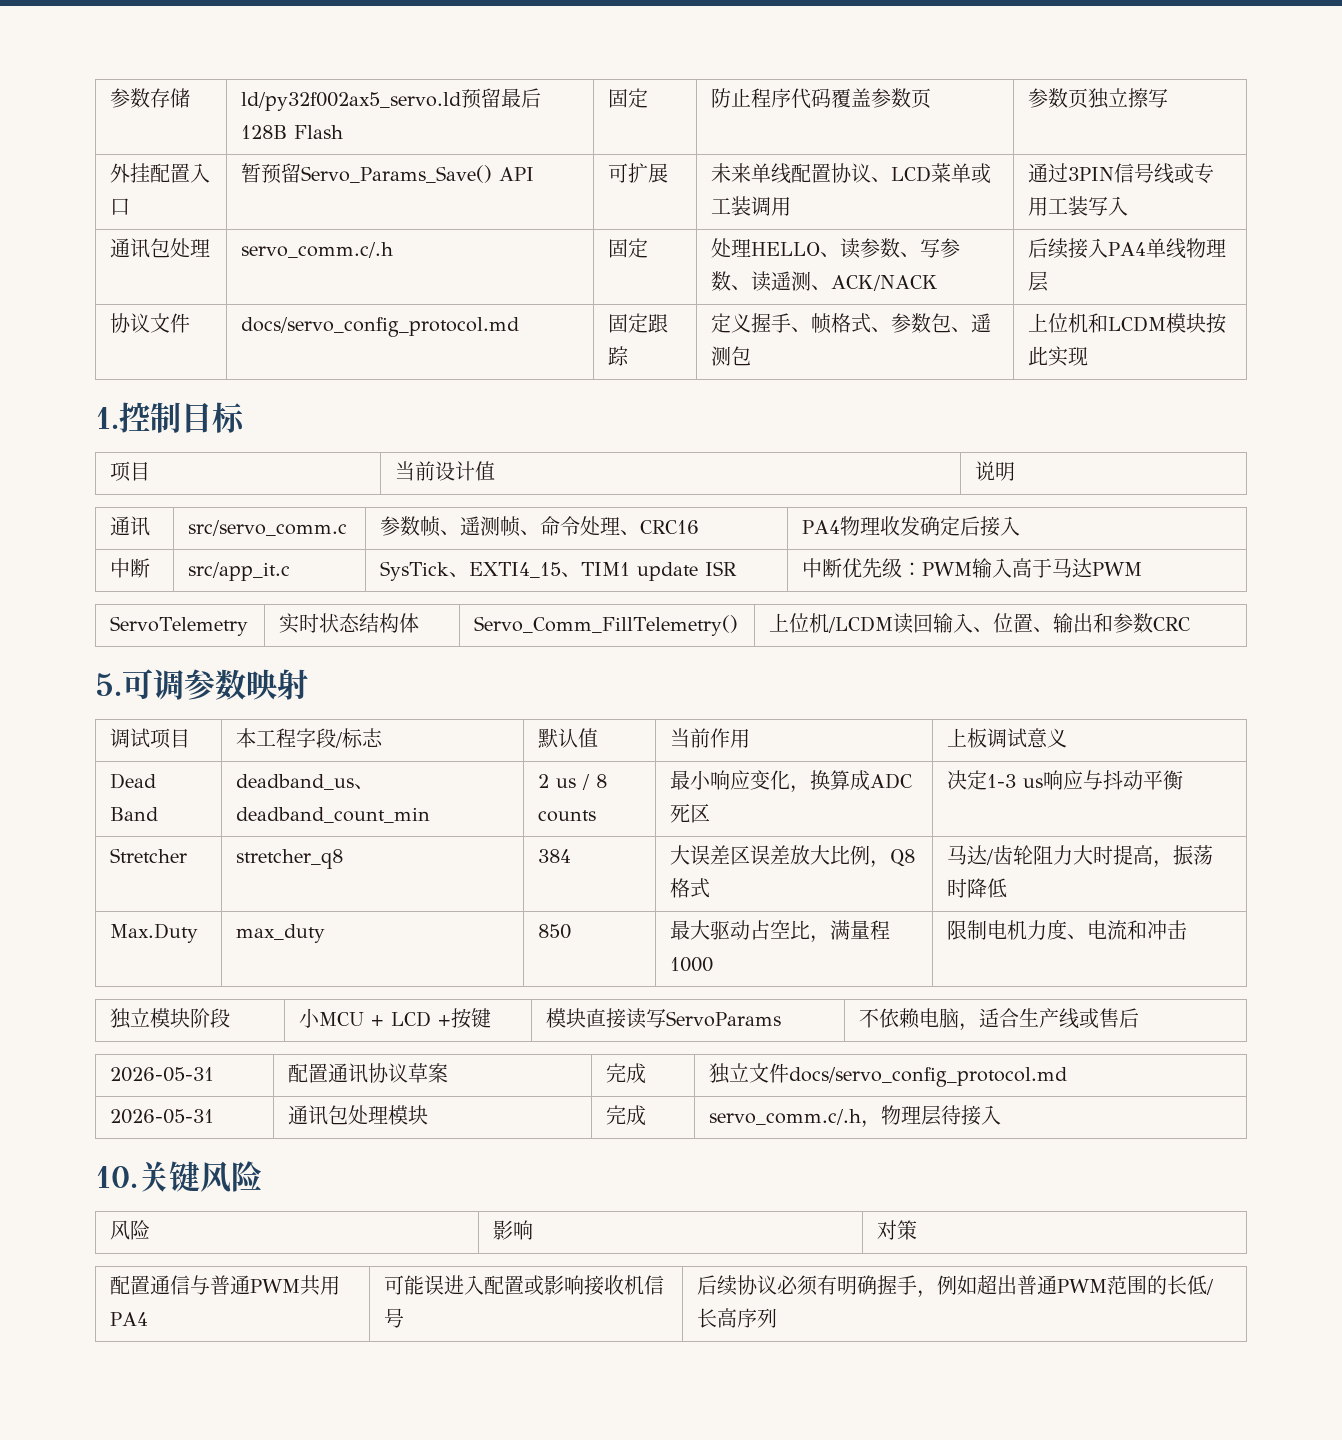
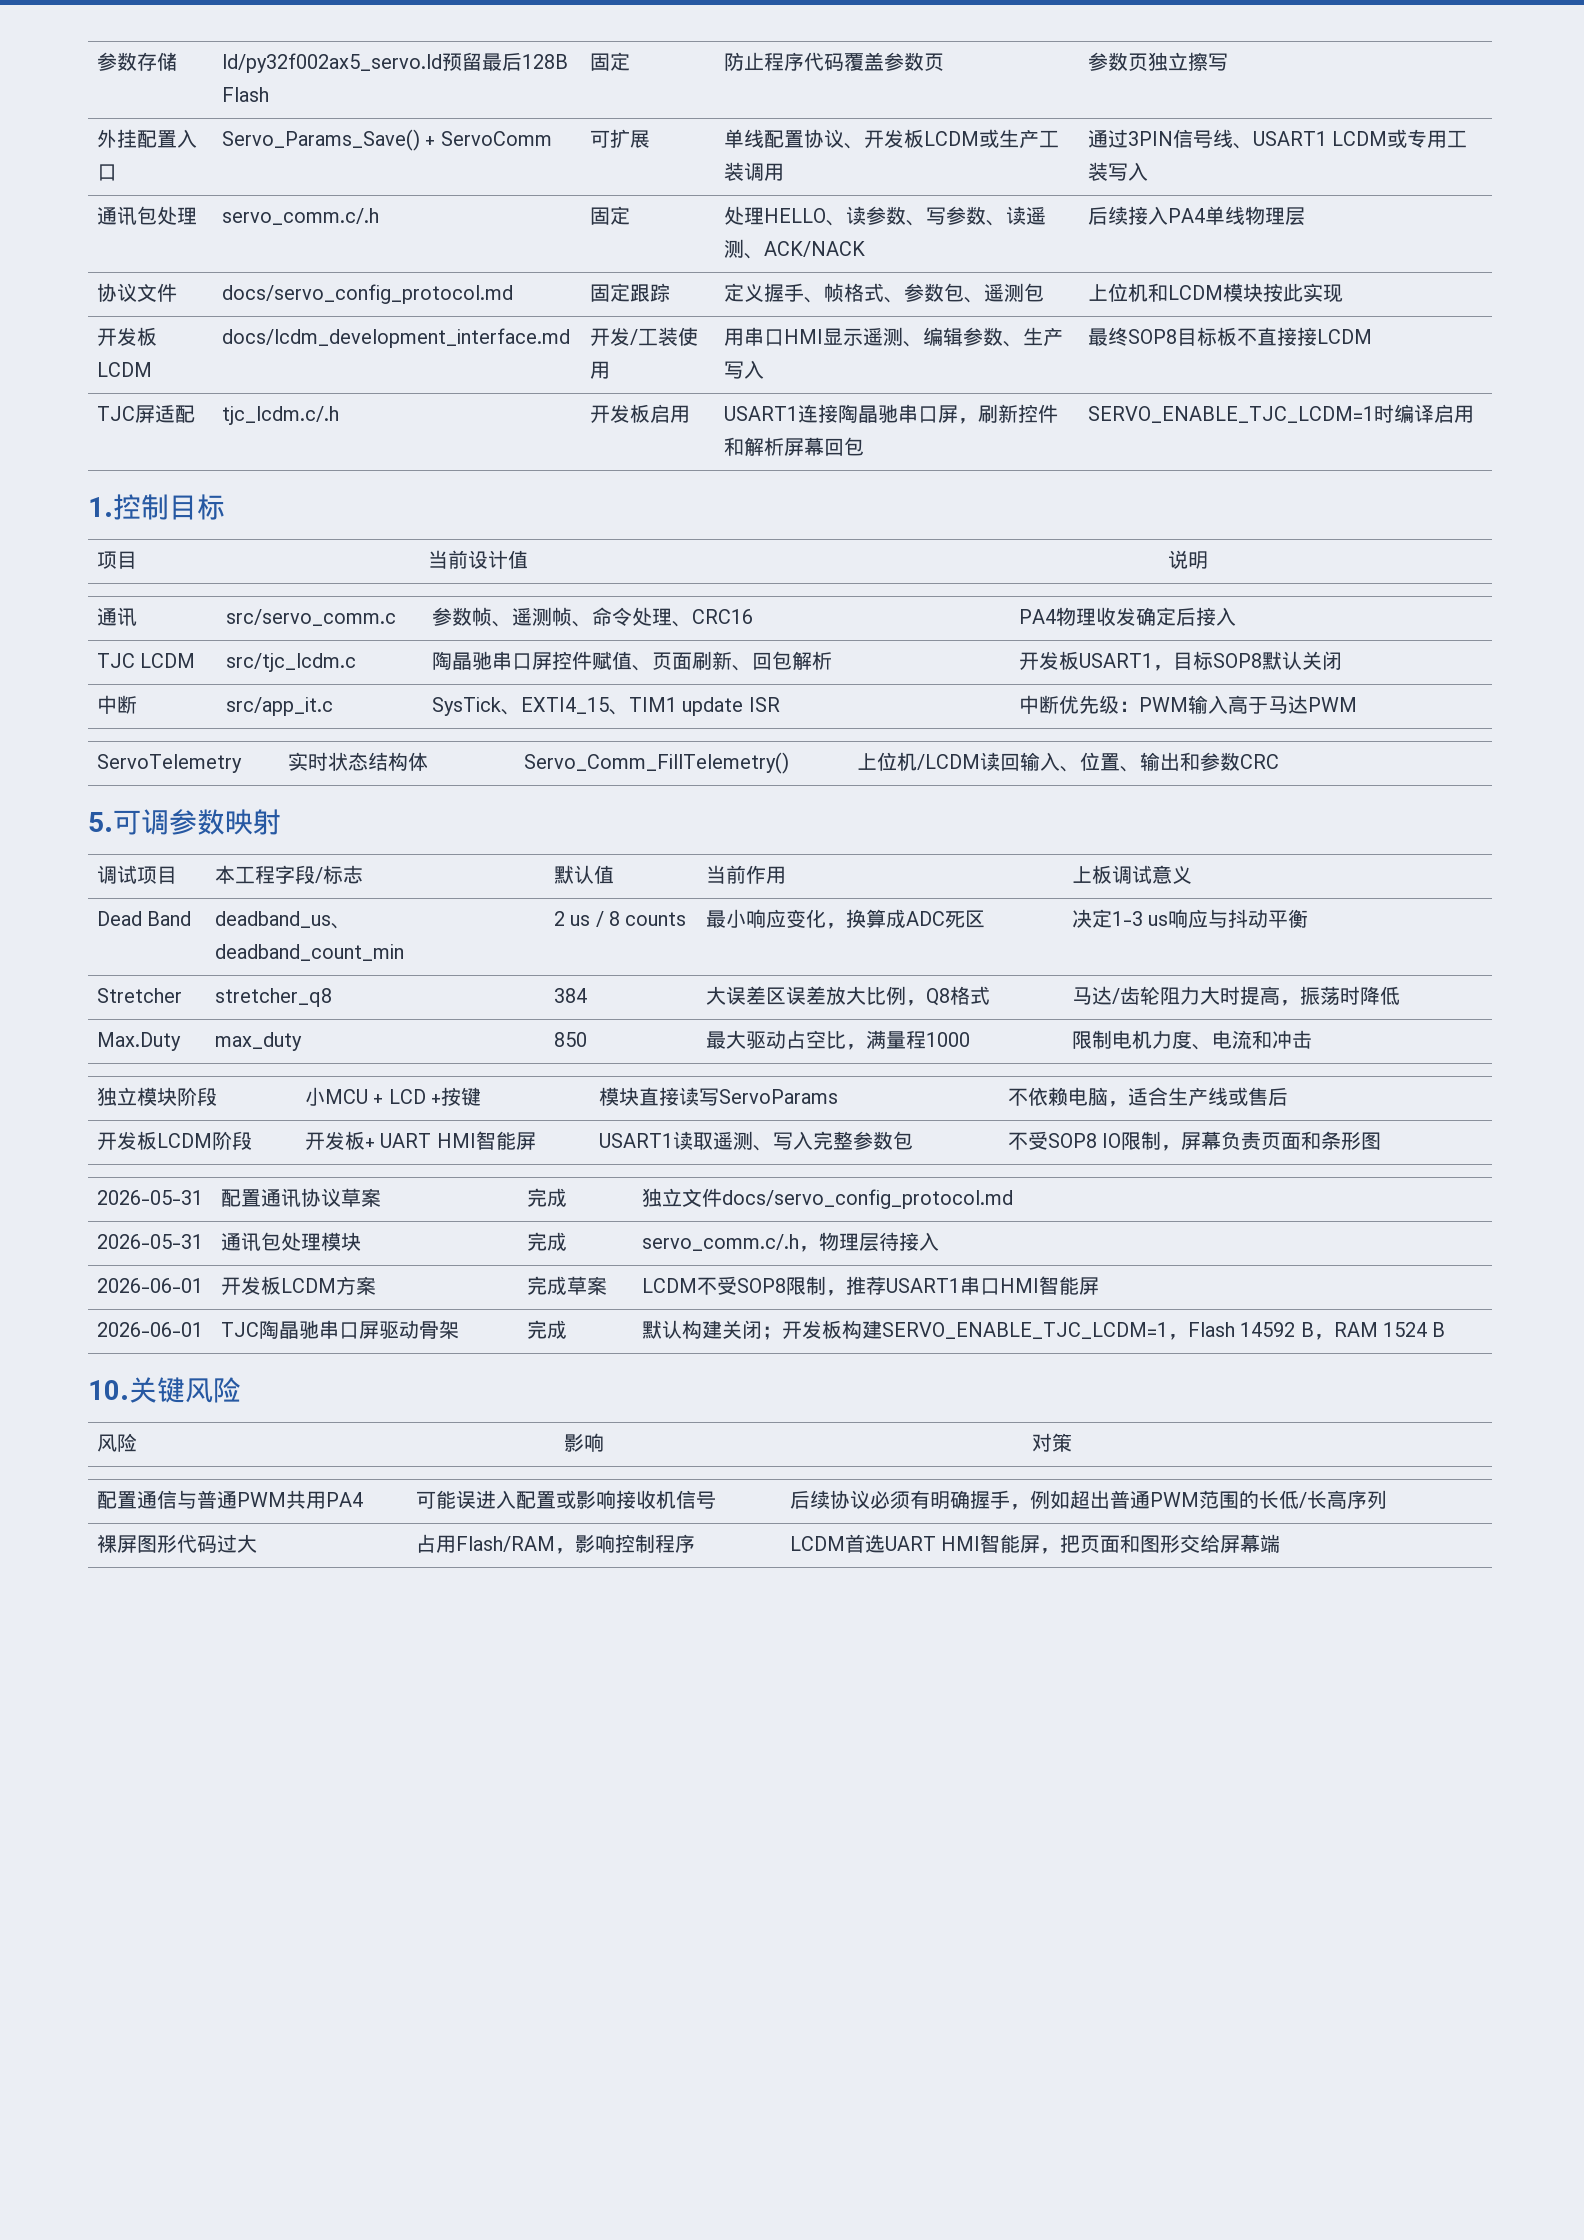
[241,163,535,184] 暂预留Servo_Params_Save() API -> [221,129,552,151] Servo_Params_Save() + ServoComm
[711,163,752,183] 未来 -> (650, 139) none
[891,163,992,184] LCD菜单或 -> [863,129,1039,148] 开发板LCDM或生产
(1175, 173) none -> [1232,131,1388,149] 、USART1 LCDM
(1089, 356) none -> [96,327,157,346] [96,362,152,377] [221,328,570,348] [589,327,698,346] [589,361,610,379] [723,327,1063,347] [723,360,764,379] [1087,327,1372,346] [96,405,195,423] [221,406,339,425] [589,404,690,423] [723,404,1058,424] [723,437,864,456] [1087,404,1474,423] // 开发板LCDM | docs/lcdm_development_interface.md | 开发/工装使用 | 用串口HMI显示遥测、编辑参数、生产写入 | 最终SOP8目标板不直接接LCDM // TJC屏适配 | tjc_lcdm.c/.h | 开发板启用 | USART1连接陶晶驰串口屏，刷新控件和解析屏幕回包 | SERVO_ENABLE_TJC_LCDM=1时编译启用
(1021, 526) none -> [96,653,196,668] [225,653,356,672] [431,651,832,671] [1018,651,1342,671] // TJC LCDM | src/tjc_lcdm.c | 陶晶驰串口屏控件赋值、页面刷新、回包解析 | 开发板USART1，目标SOP8默认关闭
(1140, 1018) none -> [96,1131,252,1150] [304,1131,536,1150] [598,1131,913,1151] [1007,1131,1382,1151] // 开发板LCDM阶段 | 开发板+ UART HMI智能屏 | USART1读取遥测、写入完整参数包 | 不受SOP8 IO限制，屏幕负责页面和条形图
(1002, 1115) none -> [96,1278,203,1293] [220,1276,376,1295] [526,1276,607,1295] [641,1276,1099,1296] [96,1322,203,1337] [220,1320,459,1339] [526,1320,567,1339] [641,1320,1446,1340] // 2026-06-01 | 开发板LCDM方案 | 完成草案 | LCDM不受SOP8限制，推荐USART1串口HMI智能屏 // 2026-06-01 | TJC陶晶驰串口屏驱动骨架 | 完成 | 默认构建关闭；开发板构建SERVO_ENABLE_TJC_LCDM=1，Flash 14592 B，RAM 1524 B
(778, 1318) none -> [96,1534,257,1553] [415,1534,695,1554] [789,1534,1281,1554] // 裸屏图形代码过大 | 占用Flash/RAM，影响控制程序 | LCDM首选UART HMI智能屏，把页面和图形交给屏幕端

